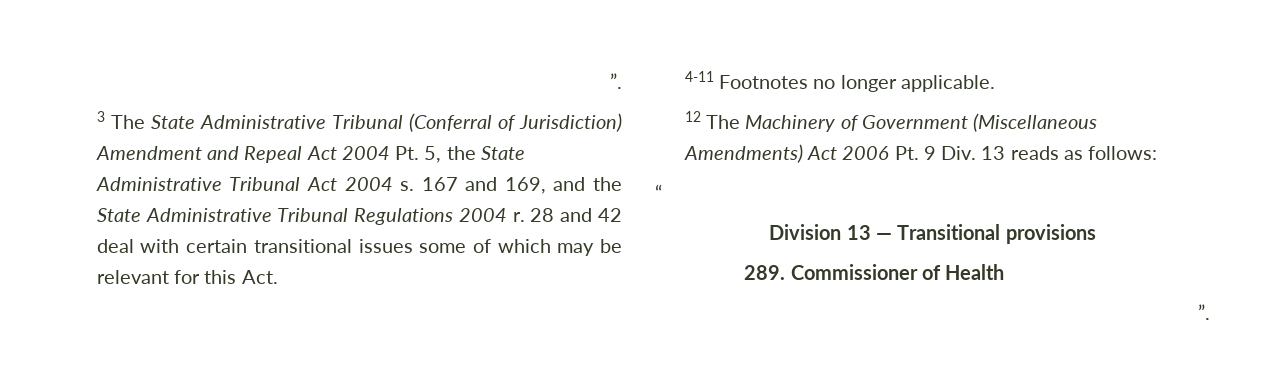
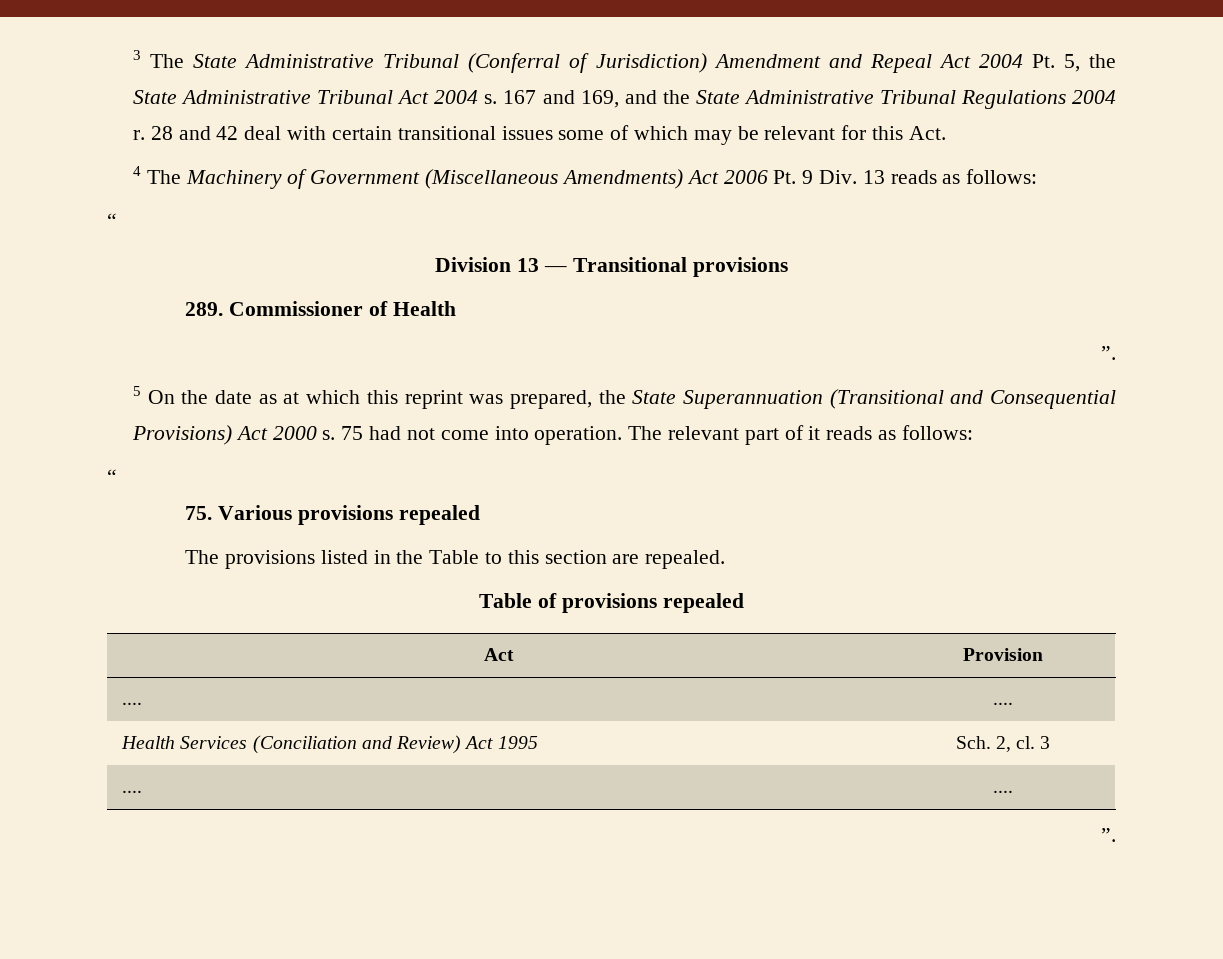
[610,73,622,89] ”. // -> (133, 55) none
[684,71,995,92] [684,111,701,122] 4-11 Footnotes no longer applicable. // 12 -> [133,166,142,176] 4
(1210, 312) none -> [133,386,1116,409] [132,425,973,445] [107,469,117,484] [185,505,480,525] [185,550,726,569] [479,593,744,613] [484,648,514,661] [963,648,1043,661] [122,702,143,705] [993,702,1013,705] [121,735,538,754] [955,736,1051,752] [122,790,143,793] [993,790,1013,793] [1101,828,1116,842] // 5 On the date as at which this reprint was prepared, the State Superannuation (Transitional and Consequential Provisions) Act 2000 s. 75 had not come into operation. The relevant part of it reads as follows: // “ // 75. Various provisions repealed // The provisions listed in the Table to this section are repealed. // Table of provisions repealed // Act | Provision // .... | .... // Health Services (Conciliation and Review) Act 1995 | Sch. 2, cl. 3 // .... | .... // ”.

